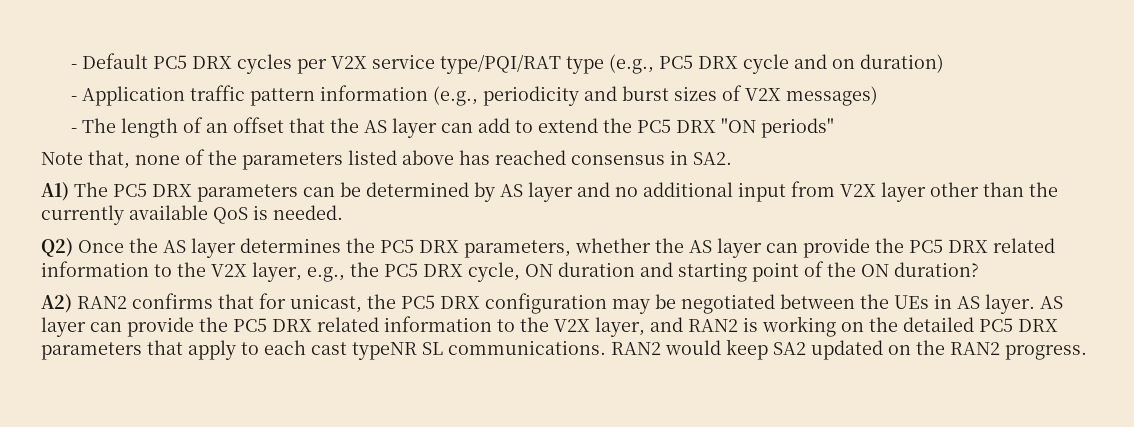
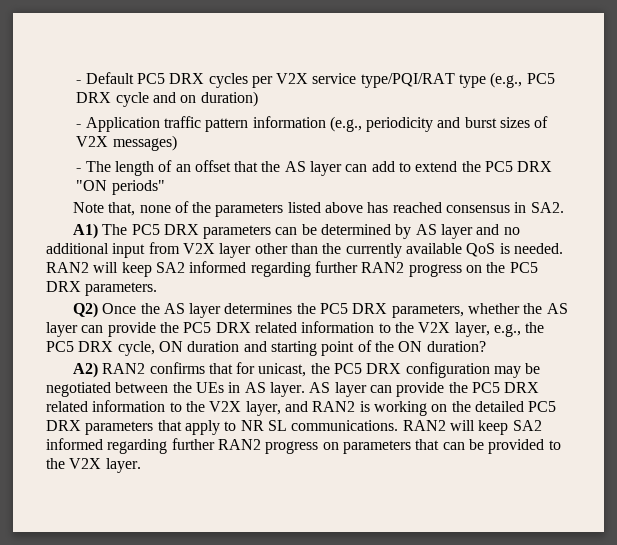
(343, 212) none -> [46,261,538,277] [46,281,158,296] RAN2 will keep SA2 informed regarding further RAN2 progress on the PC5 DRX parameters.
[264,340,417,360] each cast typeNR -> [240,420,264,431] NR
[665,339,1087,360] would keep SA2 updated on the RAN2 progress. -> [449,420,542,435] [46,438,561,454] [46,458,141,473] will keep SA2 informed regarding further RAN2 progress on parameters that can be provided to the V2X layer.

